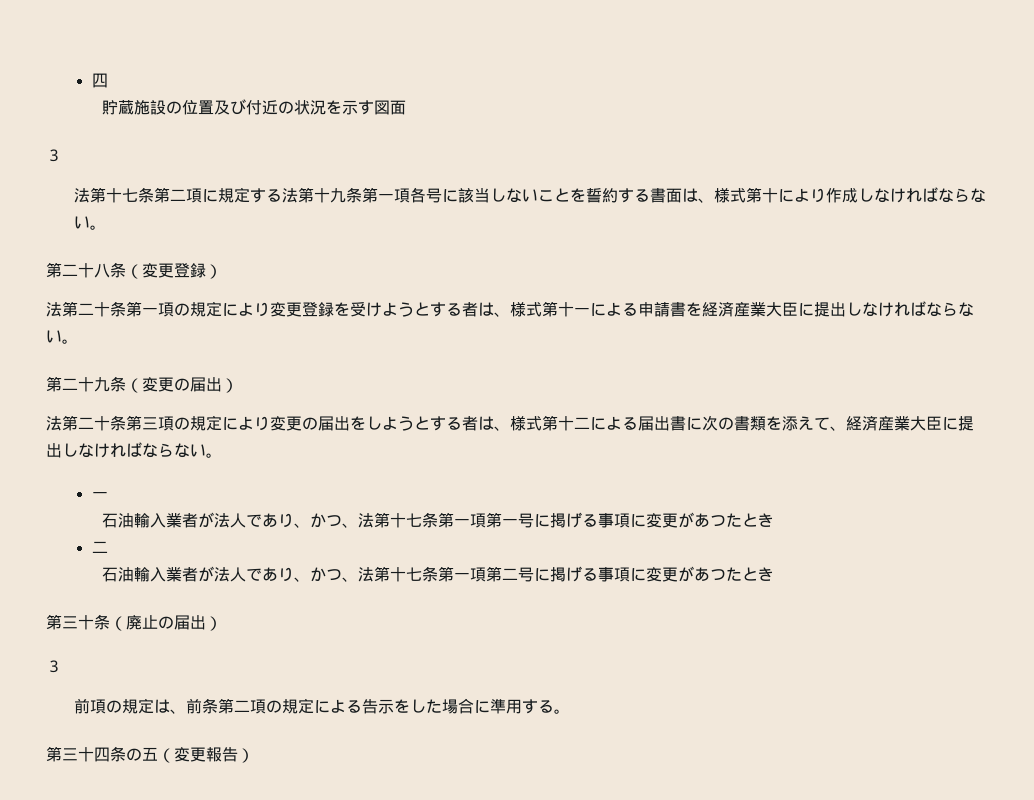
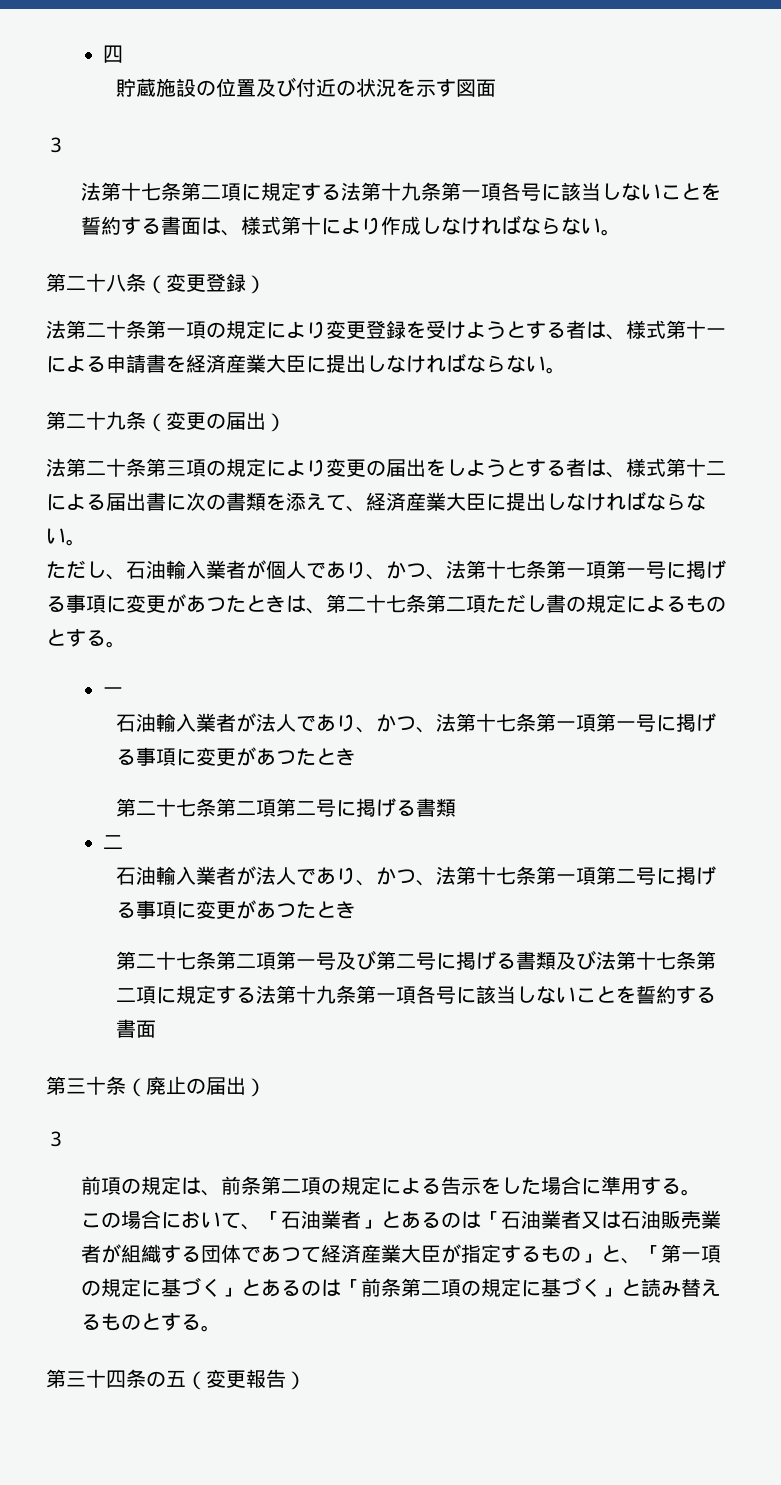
(222, 455) none -> [46,560,726,580] [46,594,726,614] [46,629,126,648] // ただし、石油輸入業者が個人であり、かつ、法第十七条第一項第一号に掲げる事項に変更があつたときは、第二十七条第二項ただし書の規定によるものとする。
(775, 520) none -> [115,798,456,817] // 第二十七条第二項第二号に掲げる書類
(775, 574) none -> [115,950,716,970] [115,985,716,1004] [115,1019,156,1038] // 第二十七条第二項第一号及び第二号に掲げる書類及び法第十七条第二項に規定する法第十九条第一項各号に該当しないことを誓約する書面
(571, 711) none -> [80,1210,721,1230] [80,1244,721,1264] [80,1277,721,1297] [80,1313,221,1332] // この場合において、「石油業者」とあるのは「石油業者又は石油販売業者が組織する団体であつて経済産業大臣が指定するもの」と、「第一項の規定に基づく」とあるのは「前条第二項の規定に基づく」と読み替えるものとする。

